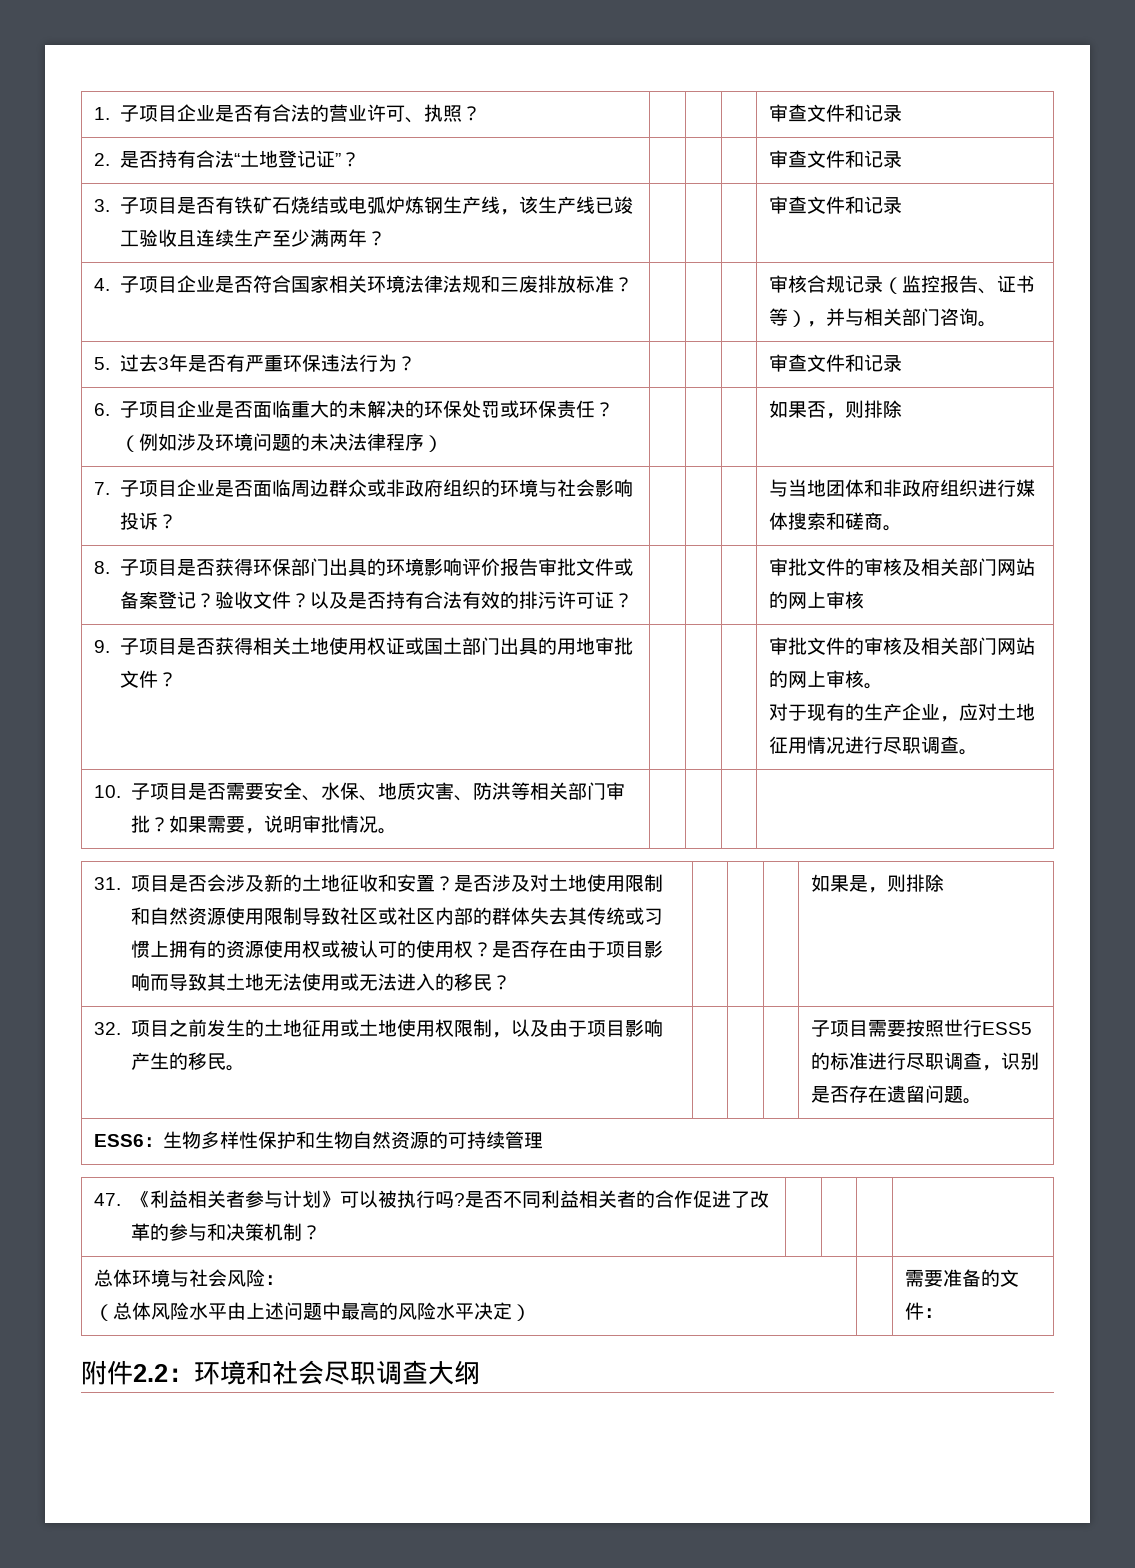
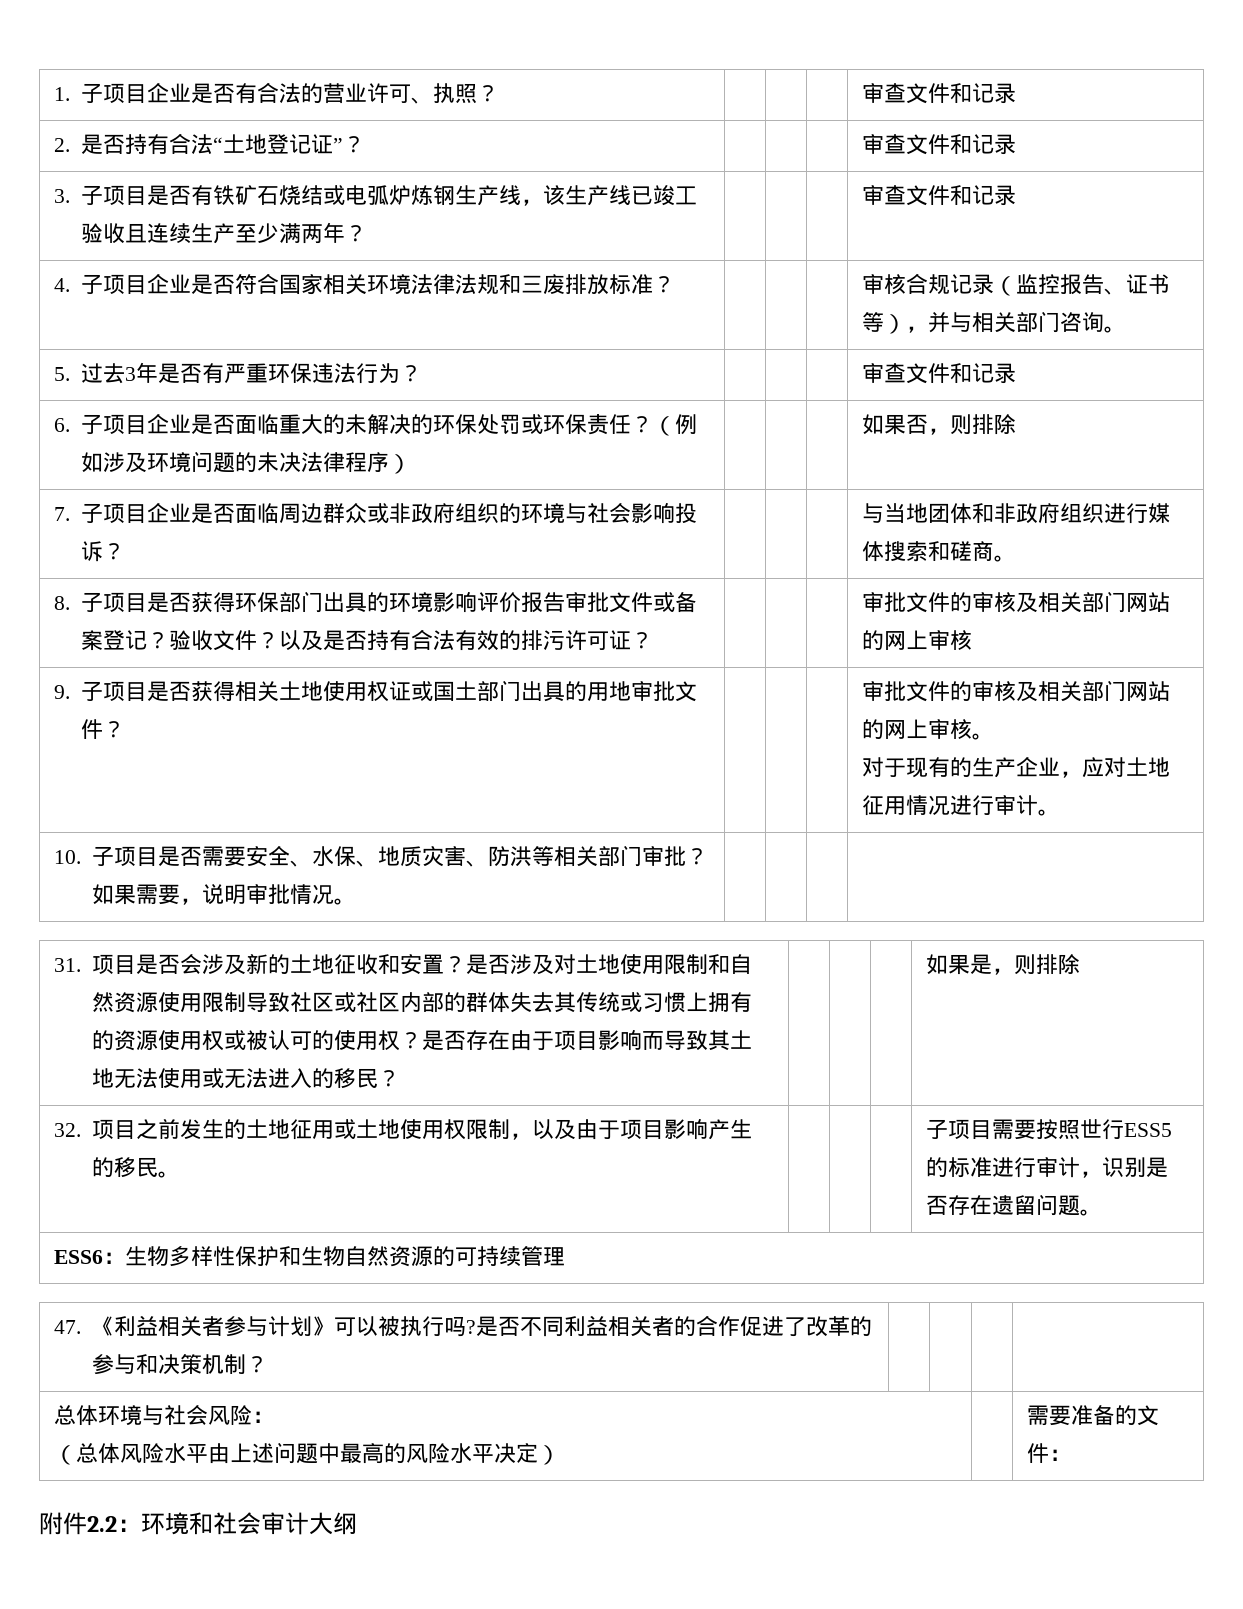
[883,736,960,754] 尽职调查 -> [994,795,1039,816] 审计
[906,1052,983,1070] 尽职调查 -> [1036,1157,1081,1178] 审计
[324,1360,428,1385] 尽职调查 -> [261,1512,309,1535] 审计

